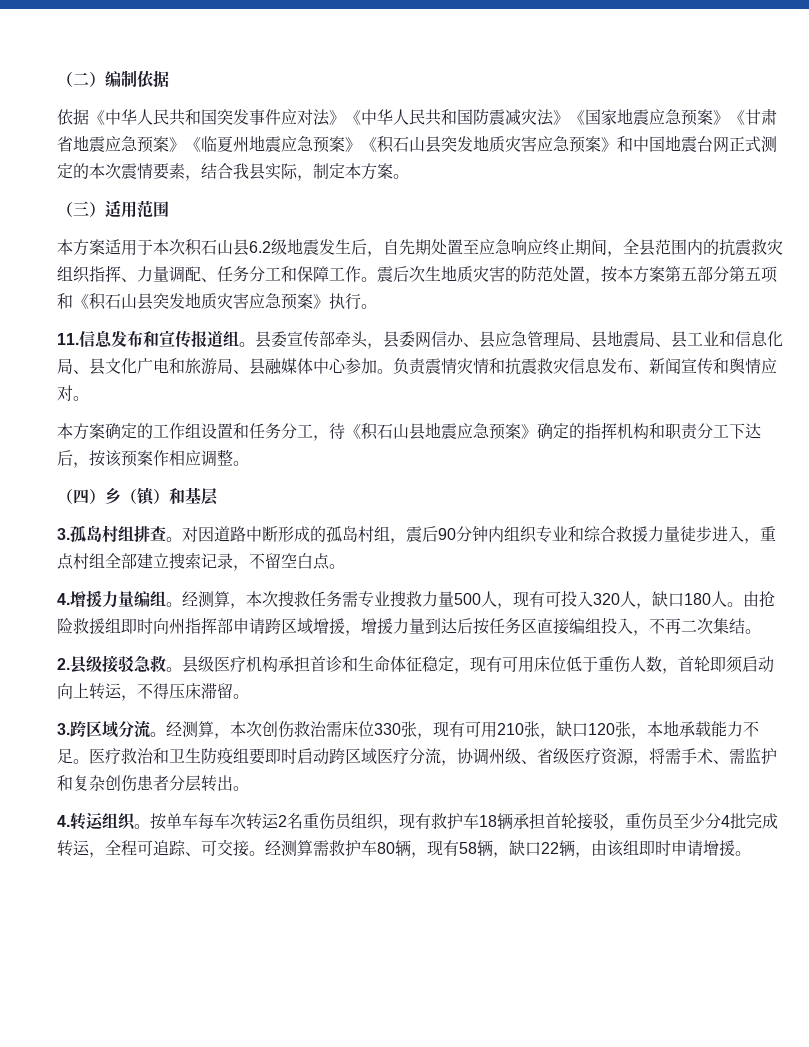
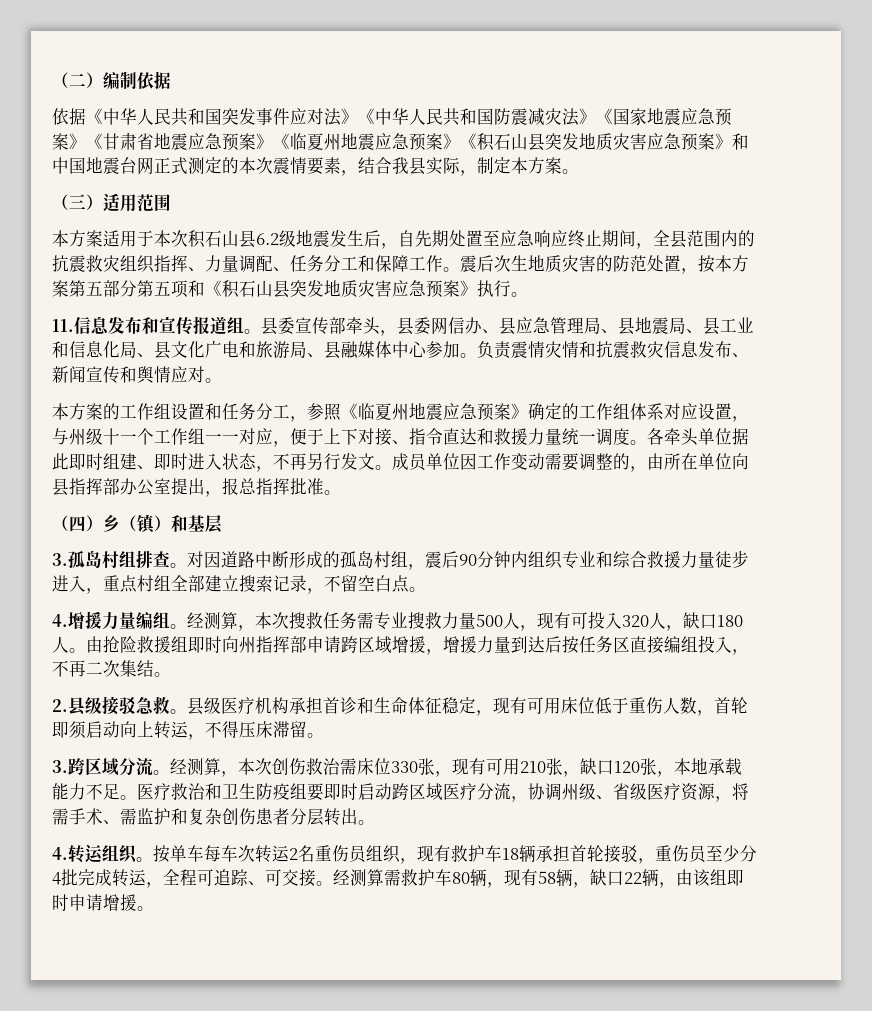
[105,423,137,439] 确定 -> (103, 411) none
[329,423,425,440] 待《积石山县 -> [307,403,409,421] 参照《临夏州
[585,422,761,440] [57,449,233,468] 指挥机构和职责分工下达后，按该预案作相应调整 -> [579,403,749,422] [52,428,749,447] [52,453,749,472] [52,478,324,497] 工作组体系对应设置，与州级十一个工作组一一对应，便于上下对接、指令直达和救援力量统一调度。各牵头单位据此即时组建、即时进入状态，不再另行发文。成员单位因工作变动需要调整的，由所在单位向县指挥部办公室提出，报总指挥批准

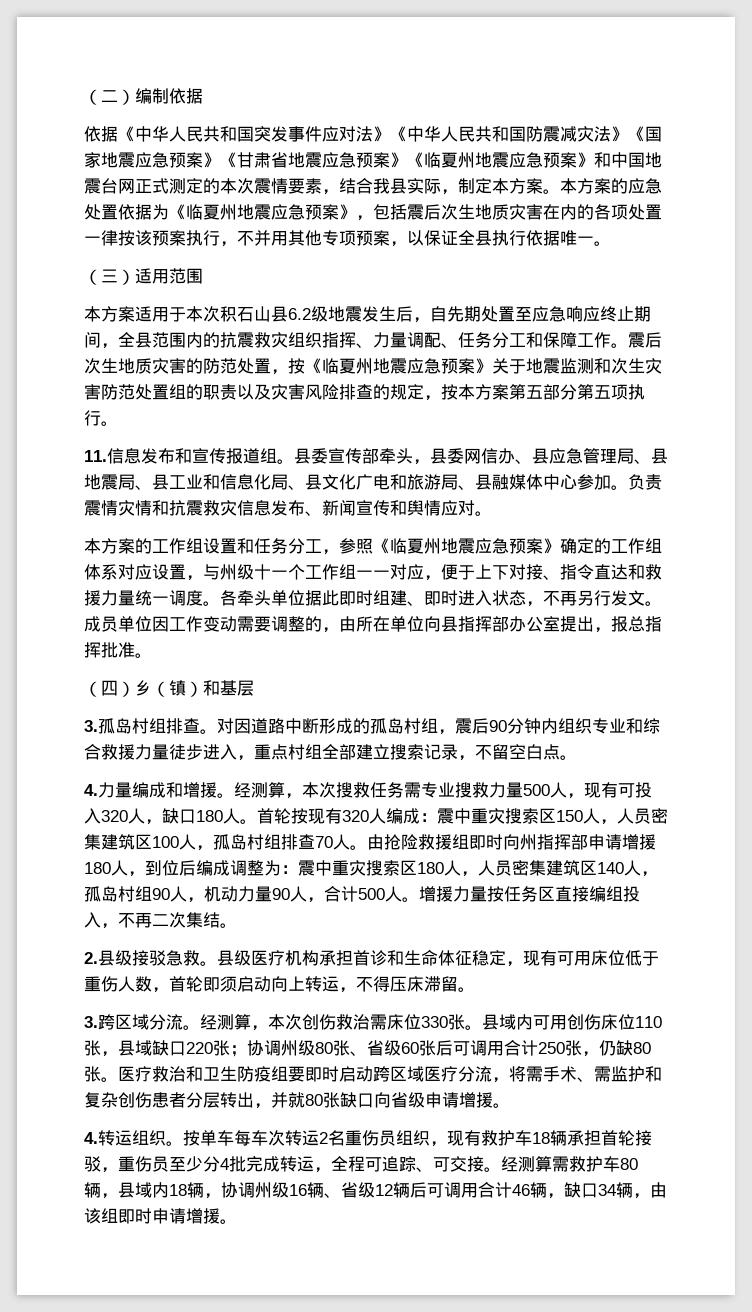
[460,133,732,151] 《积石山县突发地质灾害应急预案》 -> (594, 160) none
(579, 171) none -> [560,178,662,194] [84,204,662,221] [84,230,611,247] 本方案的应急处置依据为《临夏州地震应急预案》，包括震后次生地质灾害在内的各项处置一律按该预案执行，不并用其他专项预案，以保证全县执行依据唯一。
(715, 264) none -> [305,358,662,374] [84,384,458,401] 《临夏州地震应急预案》关于地震监测和次生灾害防范处置组的职责以及灾害风险排查的规定，按
[188,280,477,298] 和《积石山县突发地质灾害应急预案》 -> (628, 392) none
[68,611,170,630] 增援力量编组 -> [98,782,217,798] 力量编成和增援
(86, 650) none -> [257,808,668,825] [84,834,367,851] 首轮按现有320人编成：震中重灾搜索区150人，人员密集建筑区100人，孤岛村组排查70人。
[341,636,562,655] 跨区域增援，增援力量到达后 -> [622,834,656,850] [84,860,658,877] [84,886,487,903] 增援180人，到位后编成调整为：震中重灾搜索区180人，人员密集建筑区140人，孤岛村组90人，机动力量90人，合计500人。增援力量
[435,758,742,777] [52,783,120,800] ，现有可用210张，缺口120张，本地承载能力不足 -> [465,1014,662,1030] [84,1040,651,1057] [84,1066,101,1082] 。县域内可用创伤床位110张，县域缺口220张；协调州级80张、省级60张后可调用合计250张，仍缺80张
[528,783,732,802] 协调州级、省级医疗资源， -> (509, 1080) none
(358, 816) none -> [254,1092,493,1109] ，并就80张缺口向省级申请增援
[504,869,556,886] 现有58 -> [118,1182,530,1199] 县域内18辆，协调州级16辆、省级12辆后可调用合计46
[624,872,642,884] 22 -> [598,1184,616,1196] 34

